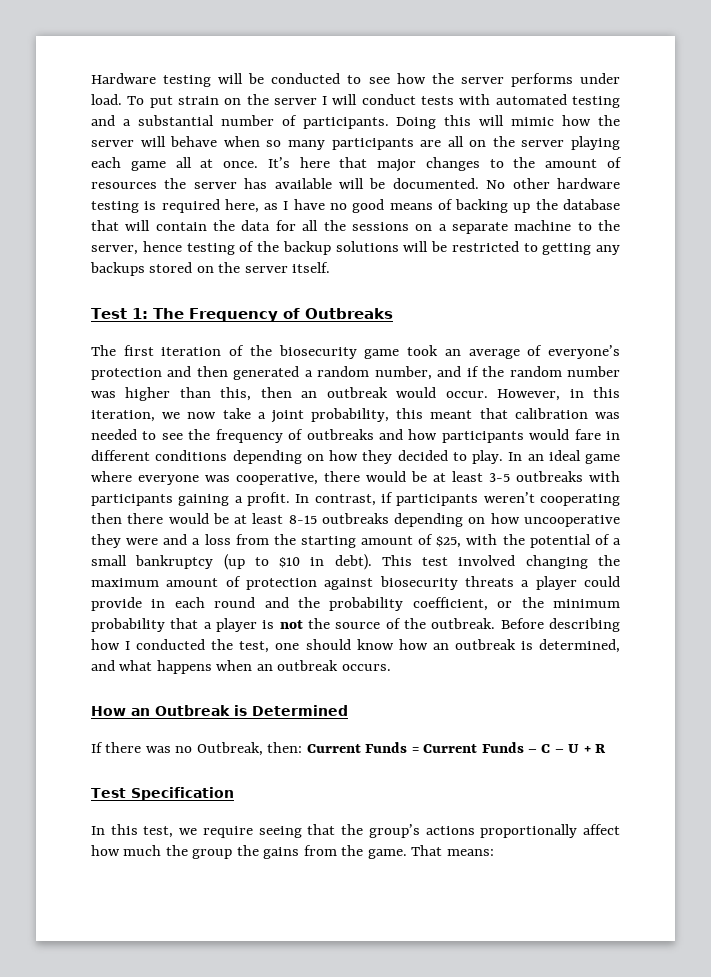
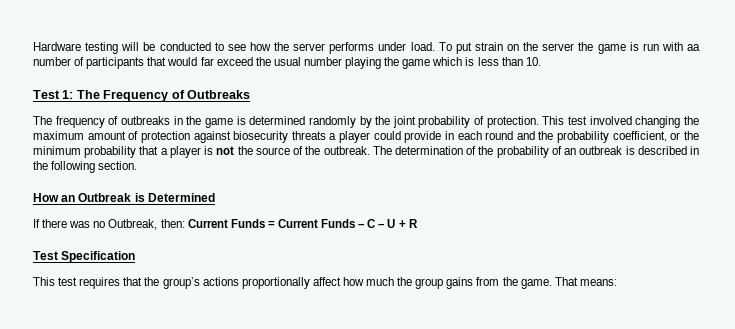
[322,94,621,108] [91,115,621,129] [91,136,620,150] [91,157,622,172] [91,178,620,189] [91,199,620,213] [91,220,620,234] [91,241,620,255] [90,262,331,276] I will conduct tests with automated testing and a substantial number of participants. Doing this will mimic how the server will behave when so many participants are all on the server playing each game all at once. It’s here that major changes to the amount of resources the server has available will be documented. No other hardware testing is required here, as I have no good means of backing up the database that will contain the data for all the sessions on a separate machine to the server, hence testing of the backup solutions will be restricted to getting any backups stored on the server itself. -> [578,42,700,54] [33,57,541,69] the game is run with aa number of participants that would far exceed the usual number playing the game which is less than 10.
[123,345,621,359] [91,366,620,380] [91,387,620,401] [91,408,620,423] [91,429,620,443] [91,450,620,464] [91,471,620,485] [91,492,620,506] [91,513,620,527] [91,534,621,548] [91,554,372,570] first iteration of the biosecurity game took an average of everyone’s protection and then generated a random number, and if the random number was higher than this, then an outbreak would occur. However, in this iteration, we now take a joint probability, this meant that calibration was needed to see the frequency of outbreaks and how participants would fare in different conditions depending on how they decided to play. In an ideal game where everyone was cooperative, there would be at least 3-5 outbreaks with participants gaining a profit. In contrast, if participants weren’t cooperating then there would be at least 8-15 outbreaks depending on how uncooperative they were and a loss from the starting amount of $25, with the potential of a small bankruptcy (up to $10 in debt). -> [55,116,539,128] frequency of outbreaks in the game is determined randomly by the joint probability of protection.
[500,618,620,632] [91,639,620,653] [91,660,391,674] Before describing how I conducted the test, one should know how an outbreak is determined, and what happens when an outbreak occurs. -> [372,146,700,158] [33,161,138,173] The determination of the probability of an outbreak is described in the following section.
[91,824,302,838] In this test, we require seeing -> [33,277,121,289] This test requires
[236,845,259,856] the -> (444, 283) none

